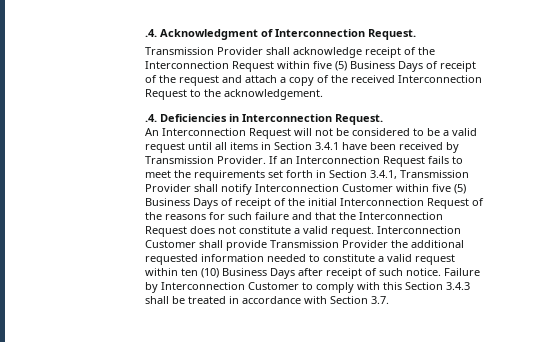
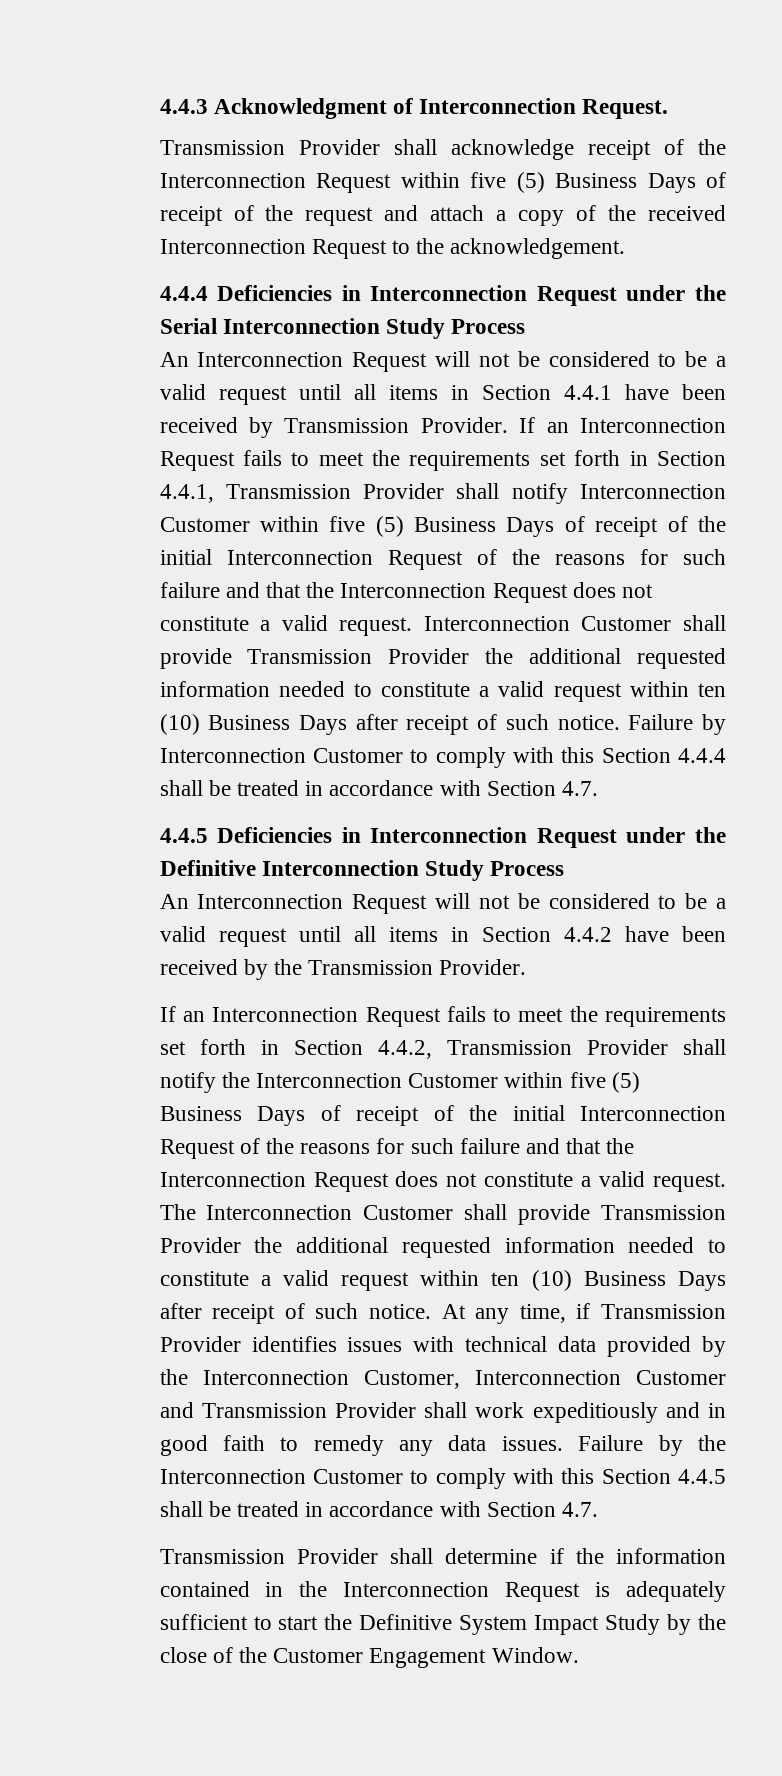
[145,29,158,37] .4. -> [159,99,208,114] 4.4.3
[145,114,384,125] .4. Deficiencies in Interconnection Request. -> [159,285,726,306] [159,318,526,339] 4.4.4 Deficiencies in Interconnection Request under the Serial Interconnection Study Process
[315,142,340,150] 3.4.1 -> [563,385,612,400] 4.4.1
[370,170,398,179] 3.4.1, -> [159,484,214,503] 4.4.1,
[446,282,471,290] [145,296,390,304] 3.4.3 shall be treated in accordance with Section 3.7. -> [677,748,726,763] [159,780,599,796] [159,827,726,848] [159,860,565,881] [159,893,726,914] [159,926,726,947] [159,959,527,980] [159,1006,726,1027] [159,1039,726,1059] [159,1072,640,1093] [159,1105,726,1126] [159,1138,635,1159] [159,1171,726,1192] [159,1204,726,1225] [159,1237,726,1258] [159,1270,726,1291] [159,1303,727,1324] [159,1336,726,1357] [159,1369,726,1389] [159,1402,726,1423] [159,1435,726,1456] [159,1468,726,1489] [159,1501,599,1517] [159,1548,726,1564] [159,1581,726,1602] [159,1614,726,1635] [159,1647,579,1668] 4.4.4 shall be treated in accordance with Section 4.7. // 4.4.5 Deficiencies in Interconnection Request under the Definitive Interconnection Study Process // An Interconnection Request will not be considered to be a valid request until all items in Section 4.4.2 have been received by the Transmission Provider. // If an Interconnection Request fails to meet the requirements set forth in Section 4.4.2, Transmission Provider shall notify the Interconnection Customer within five (5) Business Days of receipt of the initial Interconnection Request of the reasons for such failure and that the Interconnection Request does not constitute a valid request. The Interconnection Customer shall provide Transmission Provider the additional requested information needed to constitute a valid request within ten (10) Business Days after receipt of such notice. At any time, if Transmission Provider identifies issues with technical data provided by the Interconnection Customer, Interconnection Customer and Transmission Provider shall work expeditiously and in good faith to remedy any data issues. Failure by the Interconnection Customer to comply with this Section 4.4.5 shall be treated in accordance with Section 4.7. // Transmission Provider shall determine if the information contained in the Interconnection Request is adequately sufficient to start the Definitive System Impact Study by the close of the Customer Engagement Window.

